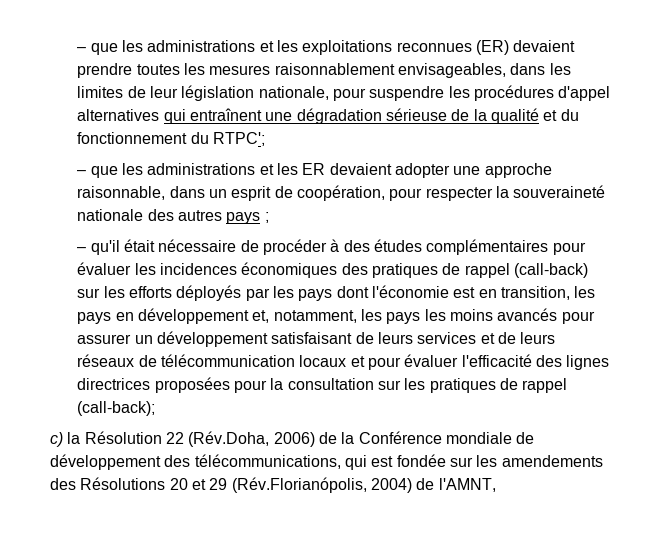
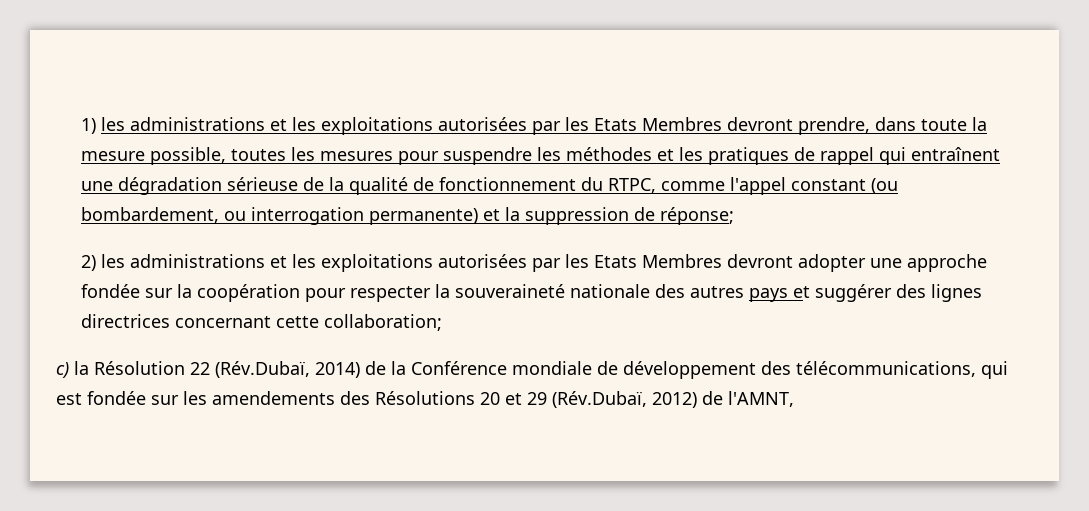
[77,40,576,55] [77,63,571,78] [77,85,611,101] [77,109,160,121] – que les administrations et les exploitations reconnues (ER) devaient prendre toutes les mesures raisonnablement envisageables, dans les limites de leur législation nationale, pour suspendre les procédures d'appel alternatives -> [81,117,988,135] [81,147,875,165] 1) les administrations et les exploitations autorisées par les Etats Membres devront prendre, dans toute la mesure possible, toutes les mesures pour suspendre les méthodes et les pratiques de rappel
[543,109,579,121] [77,132,266,146] [77,163,552,178] [77,185,386,201] et du fonctionnement du RTPC'; // – que les administrations et les ER devaient adopter une approche raisonnable, dans un esprit de coopération, -> [413,177,899,195] [81,207,735,225] [81,254,988,272] [81,284,301,302] de fonctionnement du RTPC, comme l'appel constant (ou bombardement, ou interrogation permanente) et la suppression de réponse; // 2) les administrations et les exploitations autorisées par les Etats Membres devront adopter une approche fondée sur la coopération
[264,212,269,223] [77,239,586,255] [77,262,588,278] [77,285,596,301] [77,308,595,324] [77,331,556,347] [77,354,610,370] [77,377,568,393] [77,401,156,416] ; // – qu'il était nécessaire de procéder à des études complémentaires pour évaluer les incidences économiques des pratiques de rappel (call-back) sur les efforts déployés par les pays dont l'économie est en transition, les pays en développement et, notamment, les pays les moins avancés pour assurer un développement satisfaisant de leurs services et de leurs réseaux de télécommunication locaux et pour évaluer l'efficacité des lignes directrices proposées pour la consultation sur les pratiques de rappel (call-back); -> [793,284,983,302] [81,314,443,331] et suggérer des lignes directrices concernant cette collaboration;
[188,431,315,447] (Rév.Doha, 2006) -> [215,361,360,378] (Rév.Dubaï, 2014)
[231,477,412,493] (Rév.Florianópolis, 2004) -> [552,391,697,408] (Rév.Dubaï, 2012)

